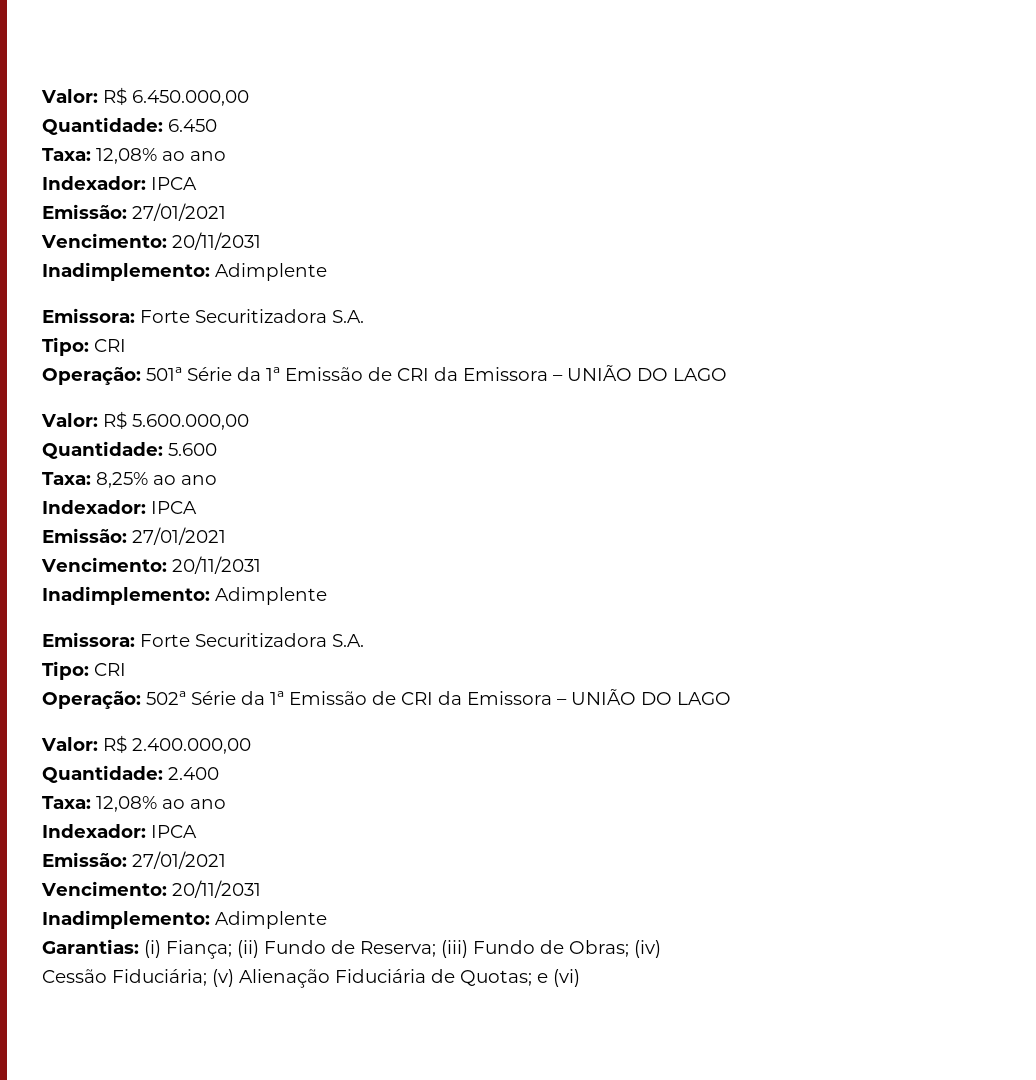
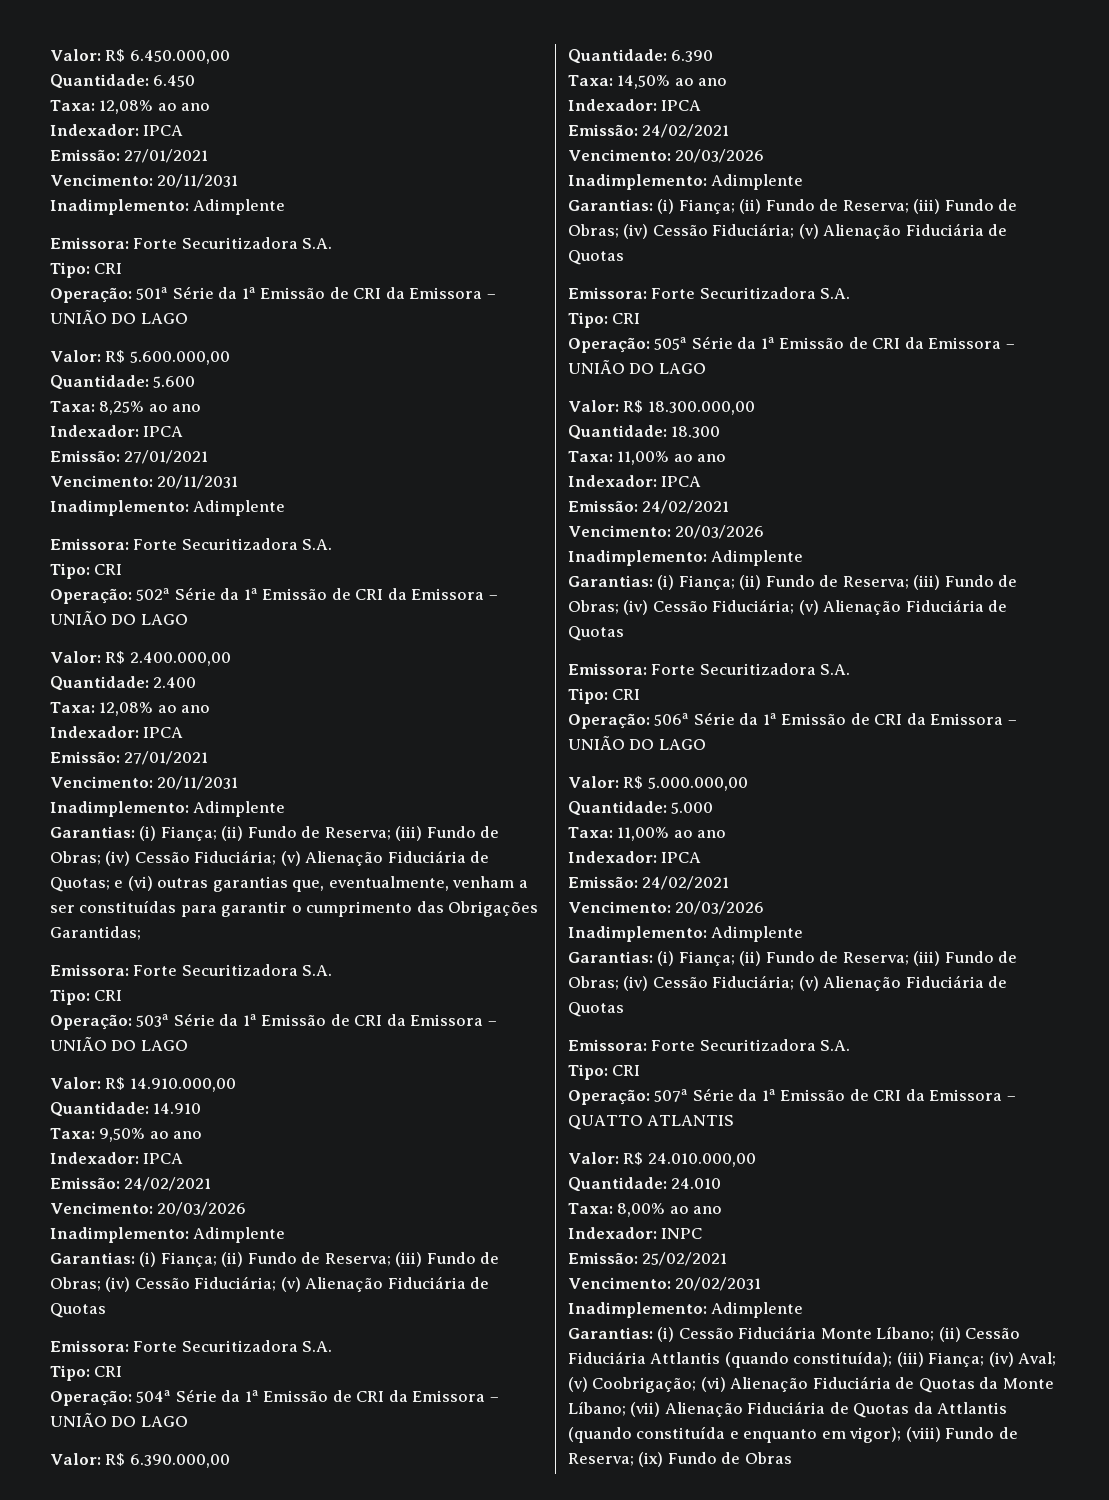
(661, 949) // -> (131, 858) none
(580, 978) none -> [157,876,528,892] [50,900,539,917] [50,926,141,940] [50,964,333,976] [50,989,123,1005] [50,1013,497,1030] [50,1037,188,1051] [50,1077,236,1092] [50,1102,202,1117] [50,1128,203,1142] [50,1152,184,1164] [50,1177,212,1191] [50,1202,247,1216] [50,1227,286,1243] [50,1252,500,1267] [50,1276,490,1292] [50,1303,106,1318] [50,1340,333,1352] [50,1365,123,1381] [50,1389,499,1406] [50,1413,188,1427] [50,1453,230,1468] [568,49,714,64] [568,75,728,89] [568,99,702,111] [568,124,730,138] [568,149,765,163] [568,174,804,190] [568,199,1018,214] [568,223,1008,239] [568,250,624,265] [568,287,851,299] [568,312,641,328] [568,336,1015,353] [568,360,706,374] [568,400,755,415] [568,425,721,440] [568,451,727,465] [568,475,702,487] [568,500,730,514] [568,525,765,539] [568,550,804,566] [568,575,1018,590] [568,599,1008,615] [568,626,624,641] [568,663,851,675] [568,688,641,704] [568,712,1017,729] [568,736,706,750] [568,776,748,791] [568,801,714,816] [568,827,727,841] [568,851,702,863] [568,876,730,890] [568,901,765,915] [568,926,804,942] [568,951,1018,966] [568,975,1008,991] [568,1002,624,1017] [568,1039,851,1051] [568,1064,641,1080] [568,1088,1016,1105] [568,1115,735,1130] [568,1152,756,1167] [568,1177,722,1192] [568,1203,723,1217] [568,1227,703,1239] [568,1252,728,1266] [568,1277,762,1291] [568,1302,804,1318] [568,1326,1021,1342] [568,1351,1057,1368] [568,1376,1054,1393] [568,1401,1008,1418] [568,1426,1018,1443] [568,1452,792,1467] outras garantias que, eventualmente, venham a ser constituídas para garantir o cumprimento das Obrigações Garantidas; // Emissora: Forte Securitizadora S.A. // Tipo: CRI // Operação: 503ª Série da 1ª Emissão de CRI da Emissora – UNIÃO DO LAGO // Valor: R$ 14.910.000,00 // Quantidade: 14.910 // Taxa: 9,50% ao ano // Indexador: IPCA // Emissão: 24/02/2021 // Vencimento: 20/03/2026 // Inadimplemento: Adimplente // Garantias: (i) Fiança; (ii) Fundo de Reserva; (iii) Fundo de Obras; (iv) Cessão Fiduciária; (v) Alienação Fiduciária de Quotas // Emissora: Forte Securitizadora S.A. // Tipo: CRI // Operação: 504ª Série da 1ª Emissão de CRI da Emissora – UNIÃO DO LAGO // Valor: R$ 6.390.000,00 // Quantidade: 6.390 // Taxa: 14,50% ao ano // Indexador: IPCA // Emissão: 24/02/2021 // Vencimento: 20/03/2026 // Inadimplemento: Adimplente // Garantias: (i) Fiança; (ii) Fundo de Reserva; (iii) Fundo de Obras; (iv) Cessão Fiduciária; (v) Alienação Fiduciária de Quotas // Emissora: Forte Securitizadora S.A. // Tipo: CRI // Operação: 505ª Série da 1ª Emissão de CRI da Emissora – UNIÃO DO LAGO // Valor: R$ 18.300.000,00 // Quantidade: 18.300 // Taxa: 11,00% ao ano // Indexador: IPCA // Emissão: 24/02/2021 // Vencimento: 20/03/2026 // Inadimplemento: Adimplente // Garantias: (i) Fiança; (ii) Fundo de Reserva; (iii) Fundo de Obras; (iv) Cessão Fiduciária; (v) Alienação Fiduciária de Quotas // Emissora: Forte Securitizadora S.A. // Tipo: CRI // Operação: 506ª Série da 1ª Emissão de CRI da Emissora – UNIÃO DO LAGO // Valor: R$ 5.000.000,00 // Quantidade: 5.000 // Taxa: 11,00% ao ano // Indexador: IPCA // Emissão: 24/02/2021 // Vencimento: 20/03/2026 // Inadimplemento: Adimplente // Garantias: (i) Fiança; (ii) Fundo de Reserva; (iii) Fundo de Obras; (iv) Cessão Fiduciária; (v) Alienação Fiduciária de Quotas // Emissora: Forte Securitizadora S.A. // Tipo: CRI // Operação: 507ª Série da 1ª Emissão de CRI da Emissora – QUATTO ATLANTIS // Valor: R$ 24.010.000,00 // Quantidade: 24.010 // Taxa: 8,00% ao ano // Indexador: INPC // Emissão: 25/02/2021 // Vencimento: 20/02/2031 // Inadimplemento: Adimplente // Garantias: (i) Cessão Fiduciária Monte Líbano; (ii) Cessão Fiduciária Attlantis (quando constituída); (iii) Fiança; (iv) Aval; (v) Coobrigação; (vi) Alienação Fiduciária de Quotas da Monte Líbano; (vii) Alienação Fiduciária de Quotas da Attlantis (quando constituída e enquanto em vigor); (viii) Fundo de Reserva; (ix) Fundo de Obras

